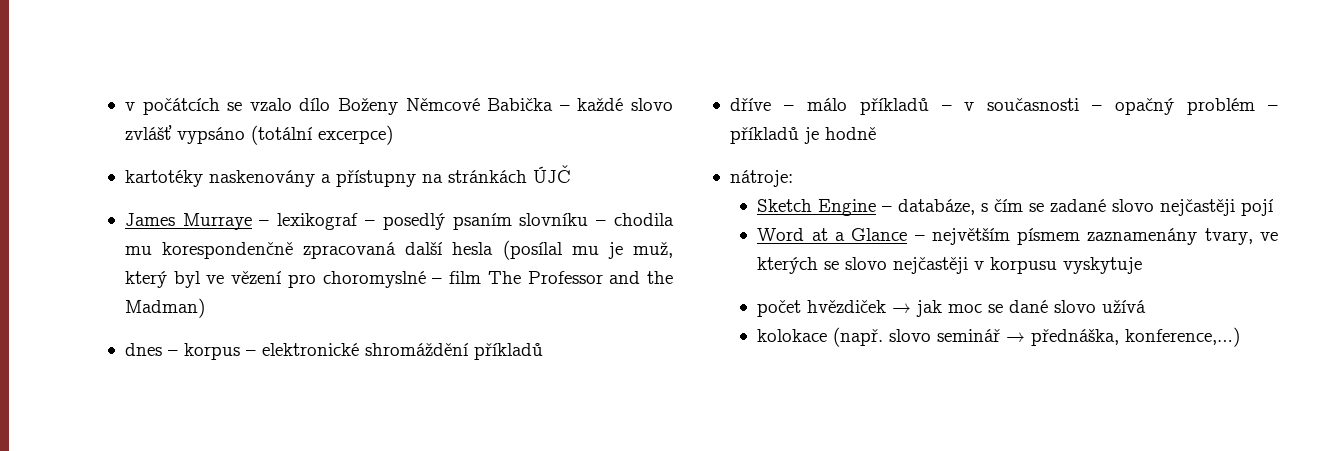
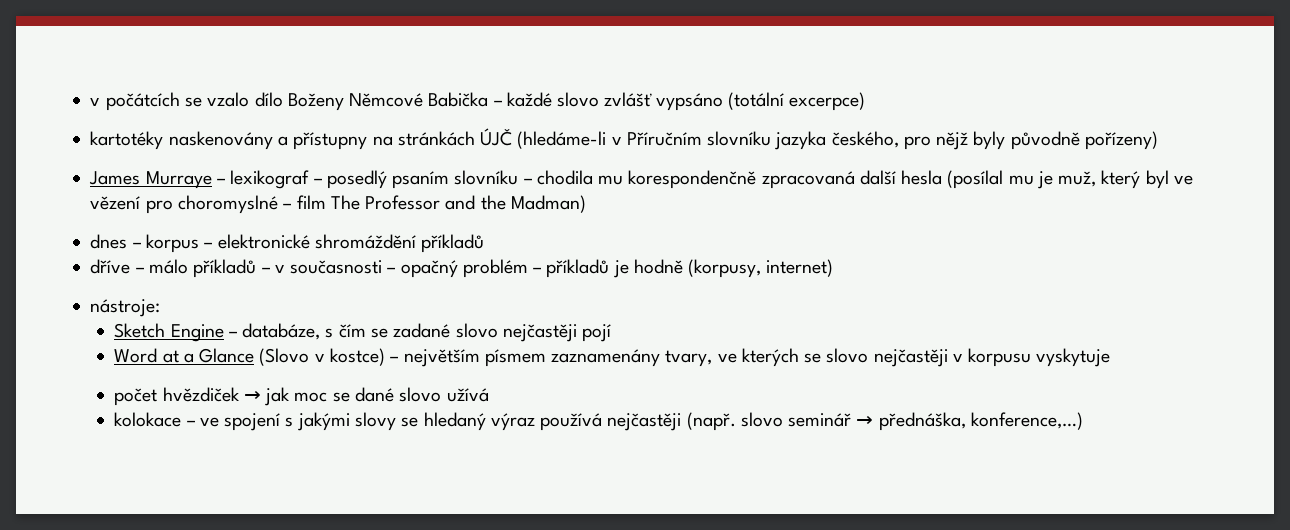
(571, 174) none -> [517,131,1158,150] (hledáme-li v Příručním slovníku jazyka českého, pro nějž byly původně pořízeny)
[729,170,793,187] // nátroje: -> [688,259,834,278] [90,299,161,317] (korpusy, internet) // nástroje:
(908, 234) none -> [259,348,385,366] (Slovo v kostce)
(828, 335) none -> [186,412,682,431] – ve spojení s jakými slovy se hledaný výraz používá nejčastěji

